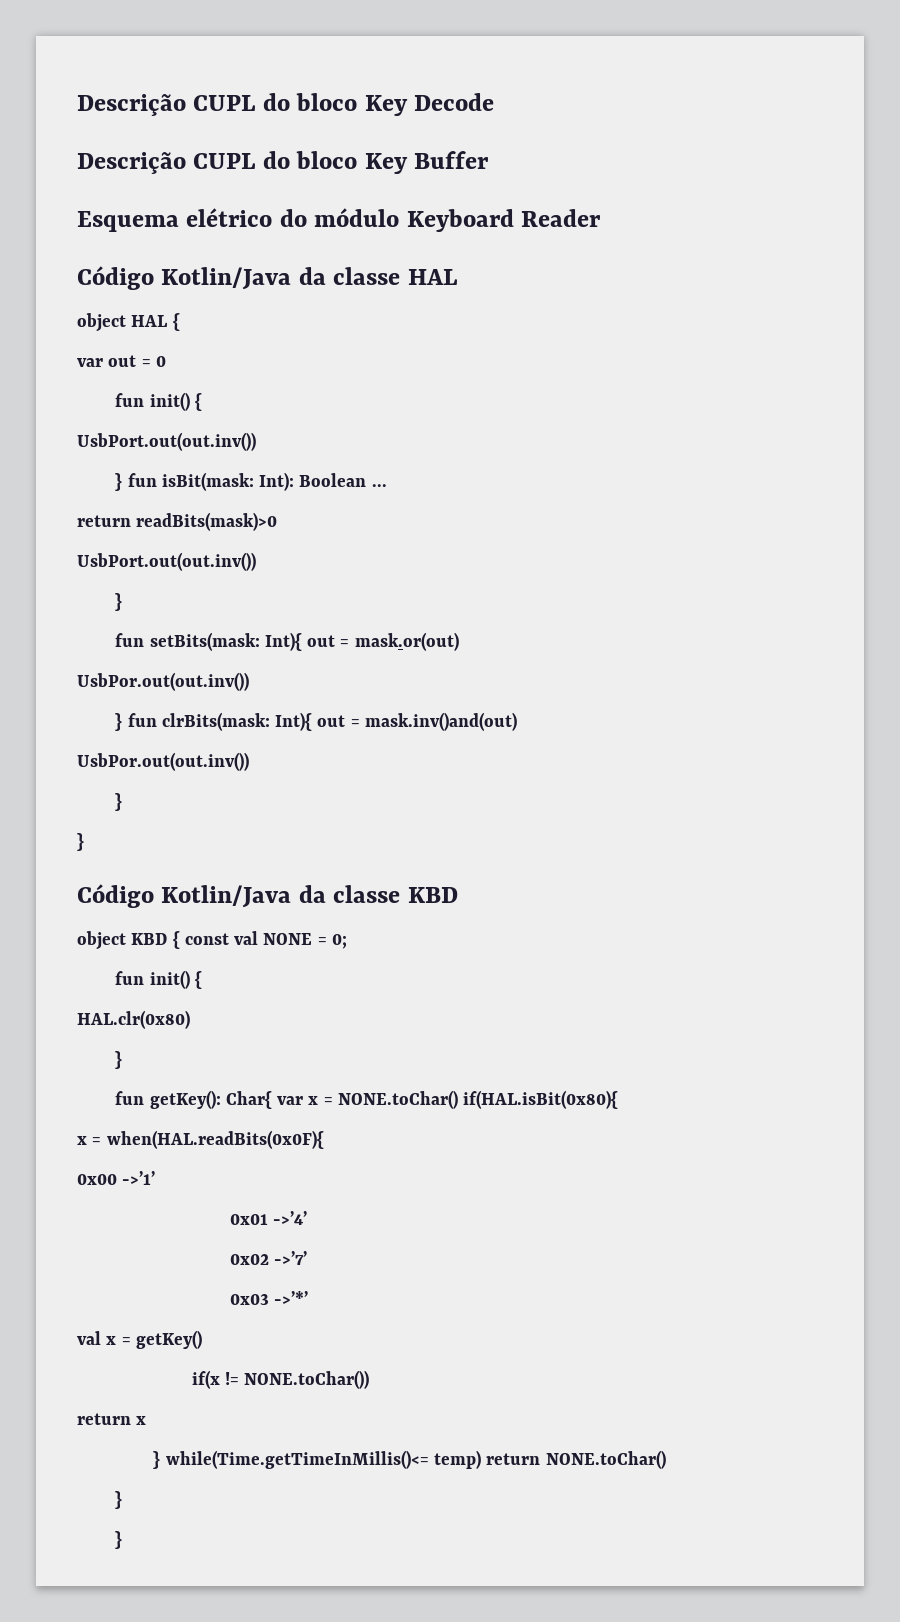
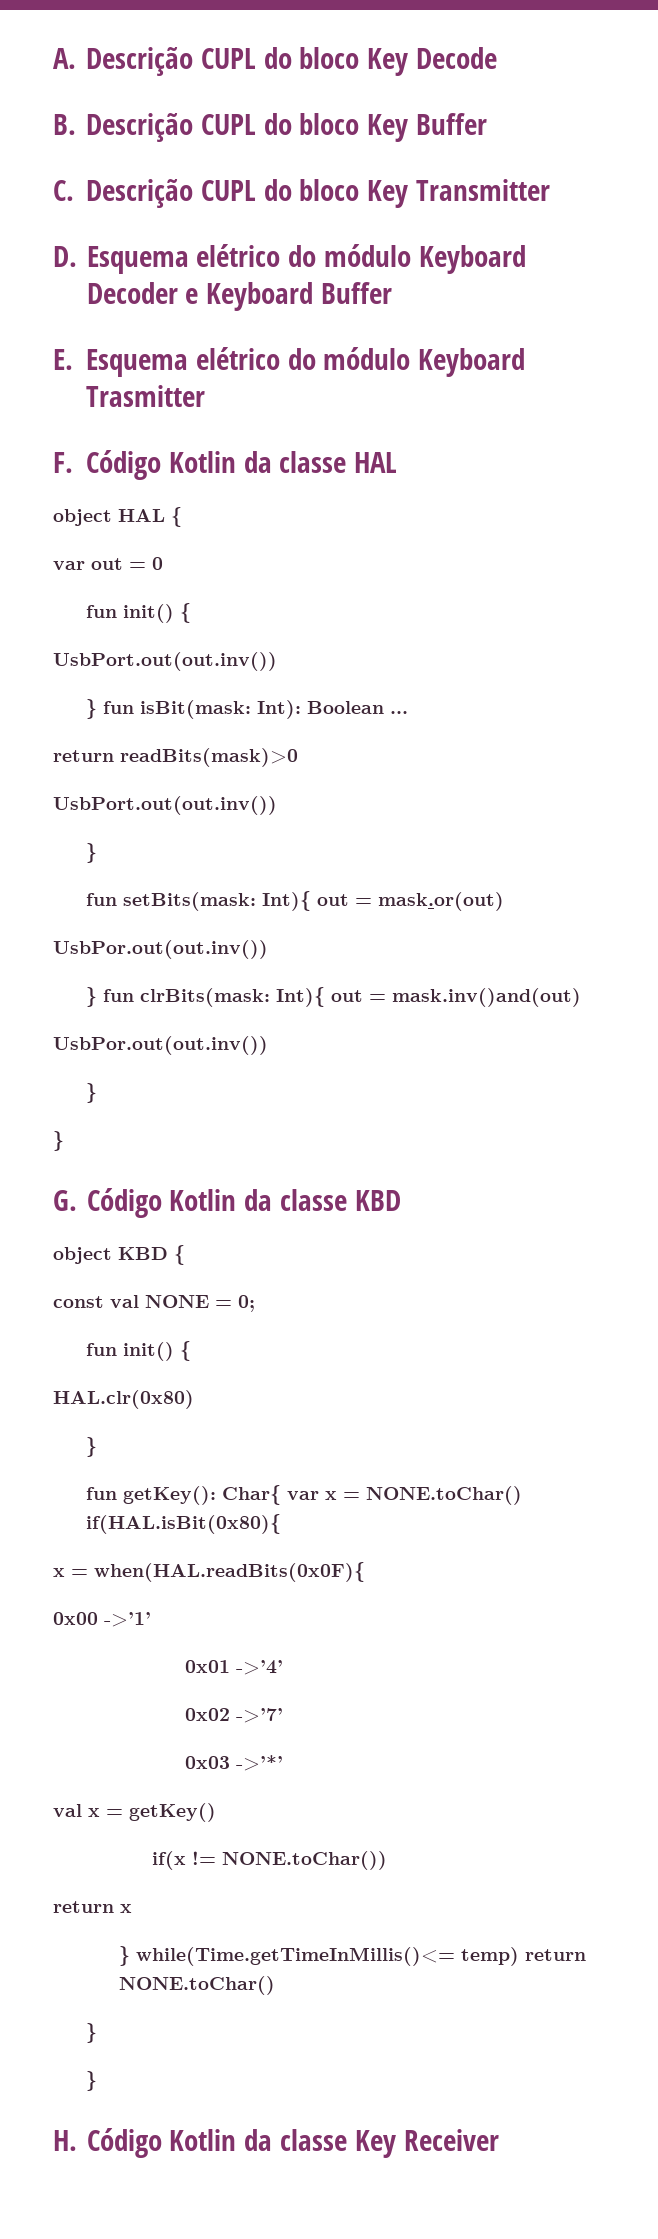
(77, 105) none -> [53,48,76,69] A.
(495, 102) none -> [53,114,76,135] B.
[77,208,602,232] [77,266,292,290] Esquema elétrico do módulo Keyboard Reader // Código Kotlin/Java -> [53,179,551,208] [53,244,526,274] [86,282,392,311] [53,347,526,377] [85,385,205,407] [53,450,236,480] C. Descrição CUPL do bloco Key Transmitter // D. Esquema elétrico do módulo Keyboard Decoder e Keyboard Buffer // E. Esquema elétrico do módulo Keyboard Trasmitter // F. Código Kotlin
[77,884,292,908] Código Kotlin/Java -> [53,1188,237,1218] G. Código Kotlin
(180, 940) none -> (185, 1255) //
(123, 1540) none -> [53,2128,499,2158] // H. Código Kotlin da classe Key Receiver

